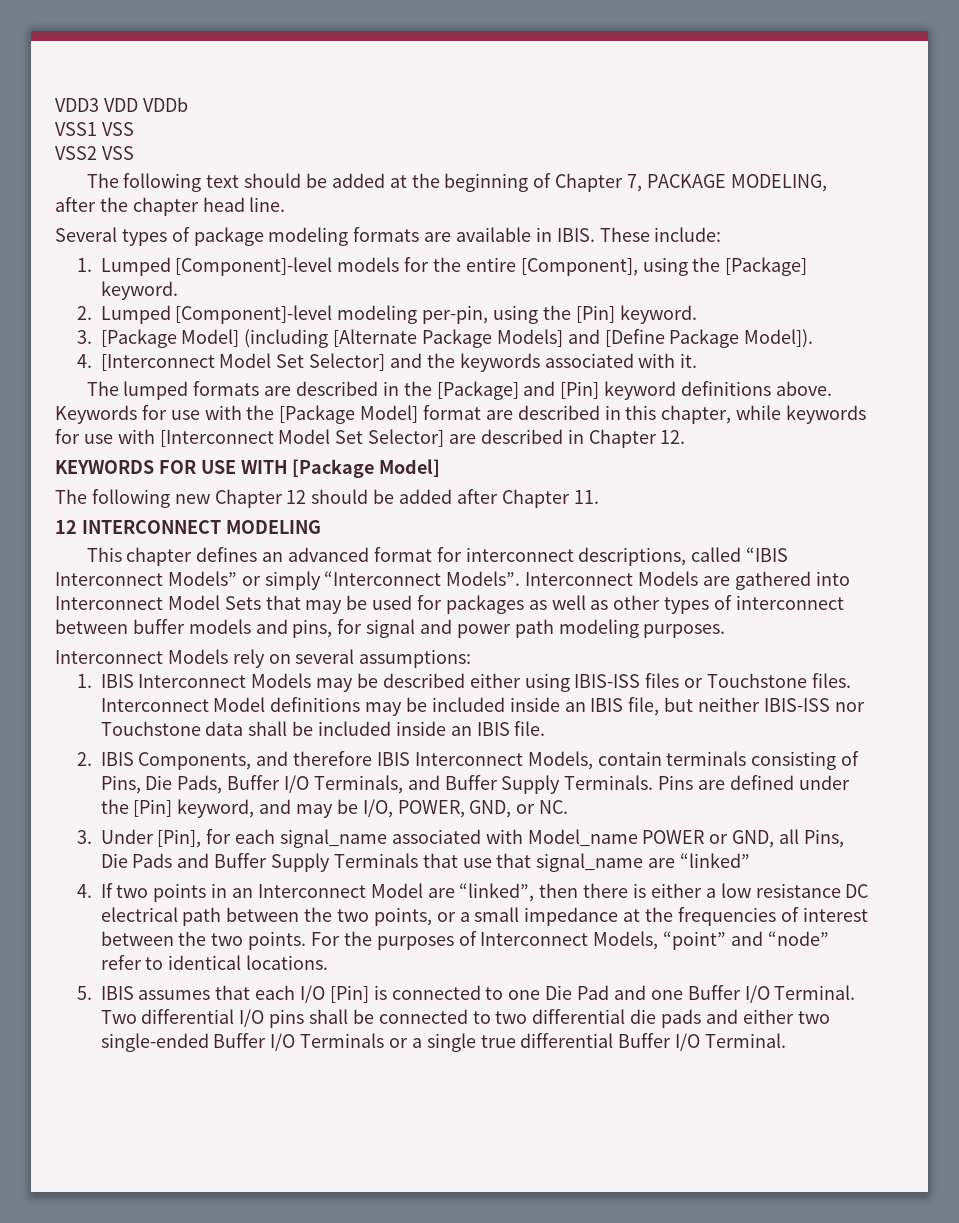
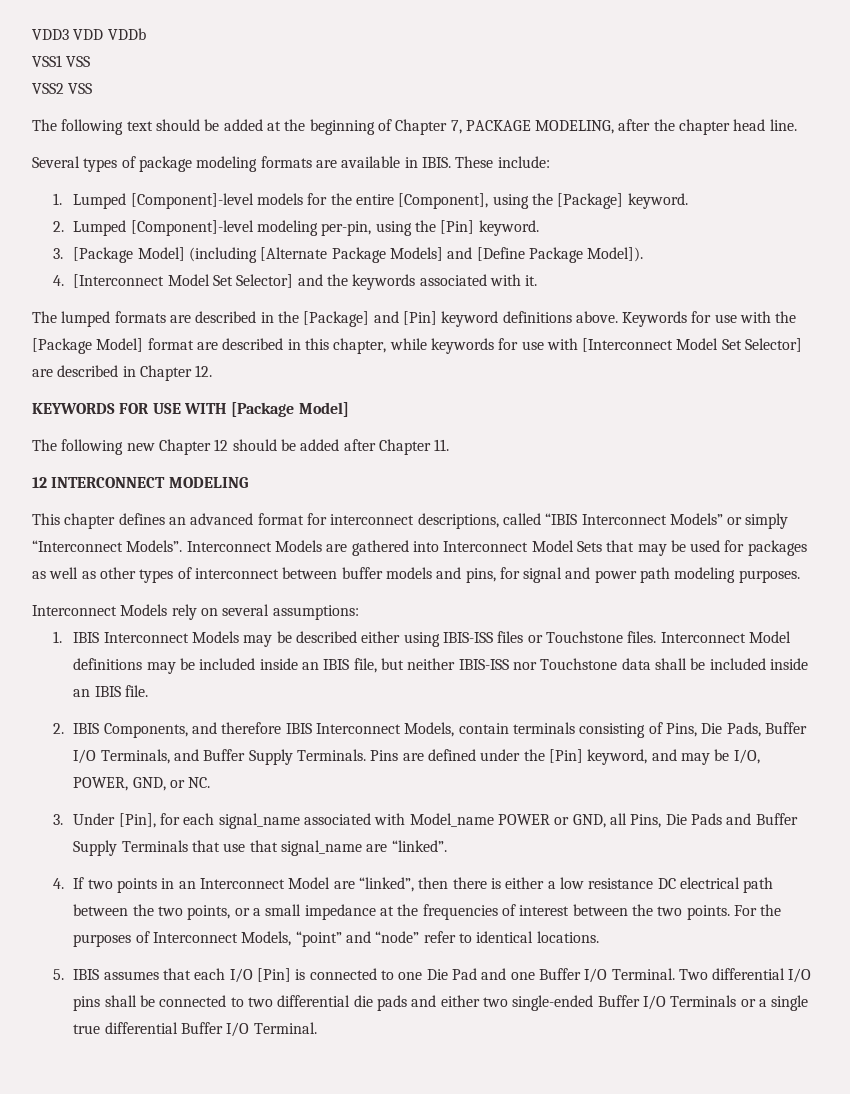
[680,853,751,868] “linked” -> [391,840,447,852] “linked”.

